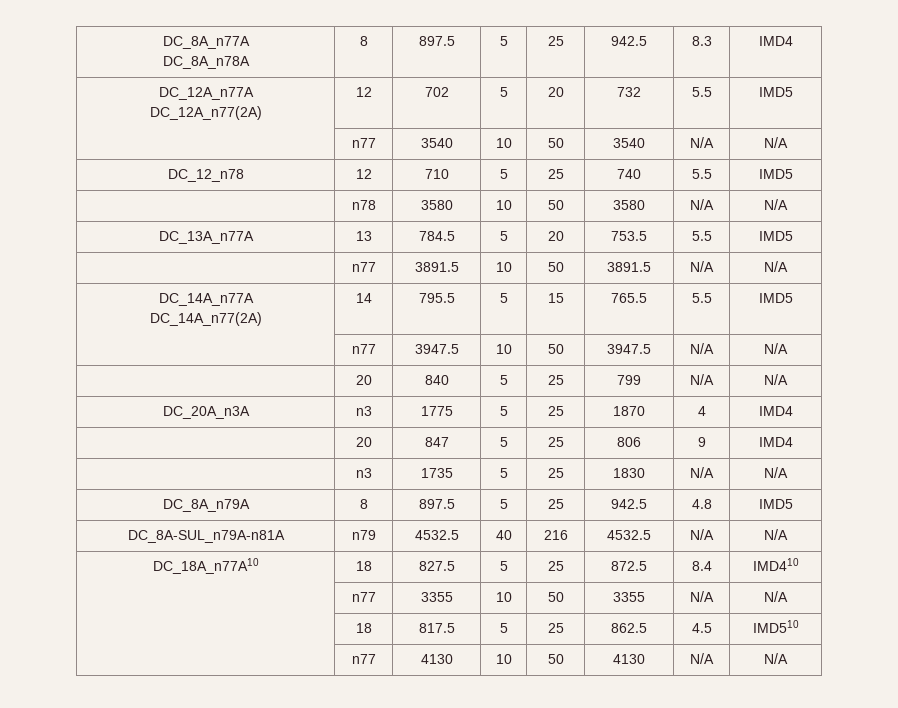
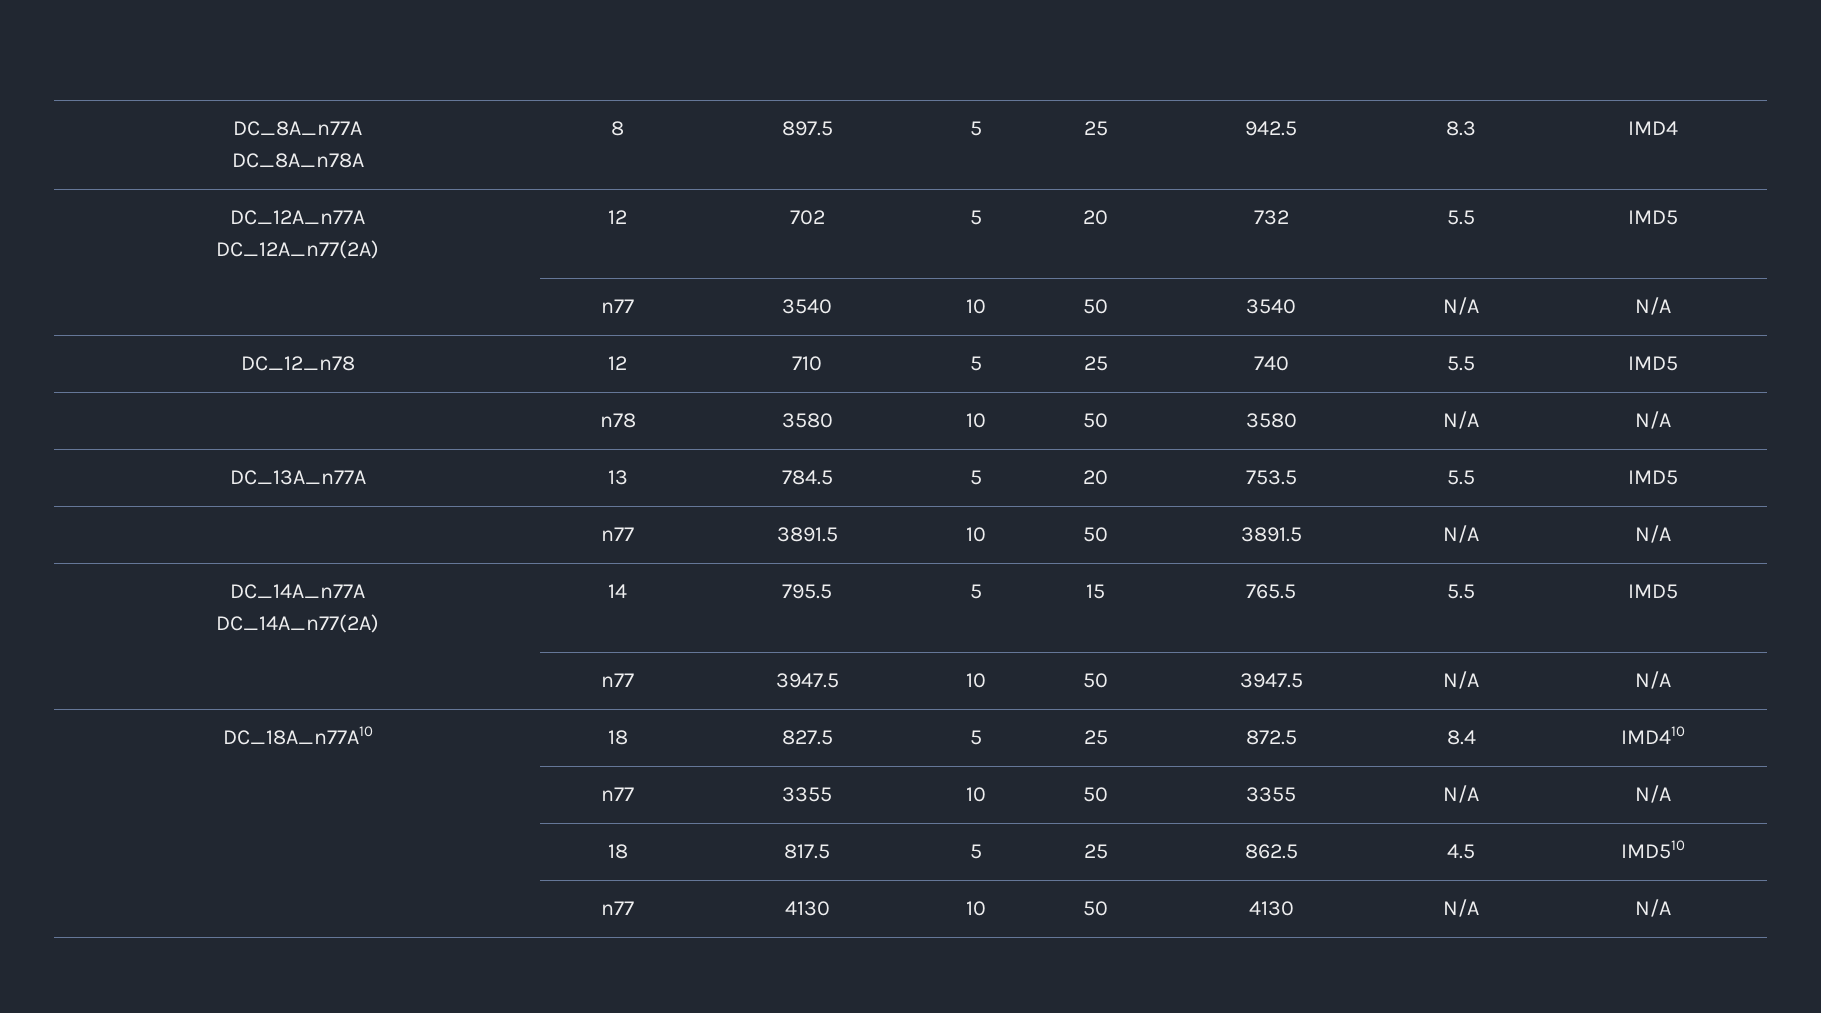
[355,375,372,385] [424,375,449,385] [499,375,508,385] [547,375,564,385] [617,375,641,385] [690,374,714,385] [764,374,788,385] [162,406,250,419] [355,406,372,416] [420,406,453,416] [499,406,508,416] [547,406,564,416] [613,406,645,416] [697,406,706,416] [758,406,793,416] [355,437,372,447] [424,437,449,447] [499,437,508,447] [547,437,564,447] [617,437,641,447] [697,437,706,447] [758,437,793,447] [355,468,372,478] [420,468,453,478] [499,468,508,478] [547,468,564,478] [613,468,645,478] [690,467,714,478] [764,467,788,478] [162,499,250,512] [359,499,368,509] [418,499,455,509] [499,499,508,509] [547,499,564,509] [611,499,647,509] [691,499,712,509] [758,499,793,509] [127,530,285,543] [351,530,376,540] [414,530,459,540] [495,530,512,540] [543,530,568,540] [607,530,651,540] [690,529,714,540] [764,529,788,540] // | 20 | 840 | 5 | 25 | 799 | N/A | N/A // DC_20A_n3A | n3 | 1775 | 5 | 25 | 1870 | 4 | IMD4 // | 20 | 847 | 5 | 25 | 806 | 9 | IMD4 // | n3 | 1735 | 5 | 25 | 1830 | N/A | N/A // DC_8A_n79A | 8 | 897.5 | 5 | 25 | 942.5 | 4.8 | IMD5 // DC_8A-SUL_n79A-n81A | n79 | 4532.5 | 40 | 216 | 4532.5 | N/A | N/A -> (1671, 680) none

